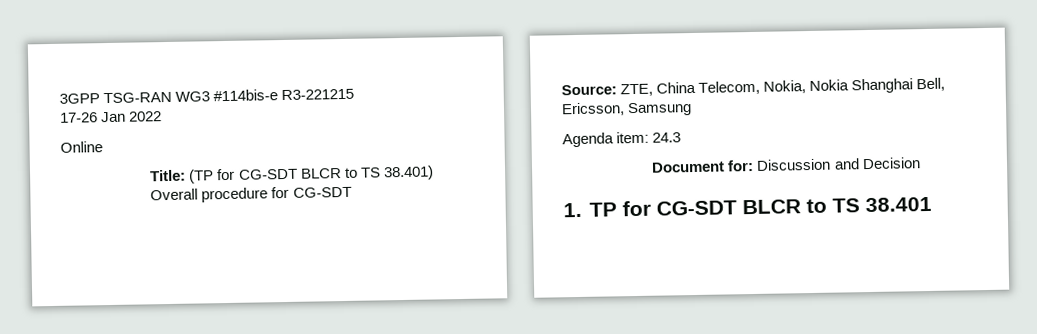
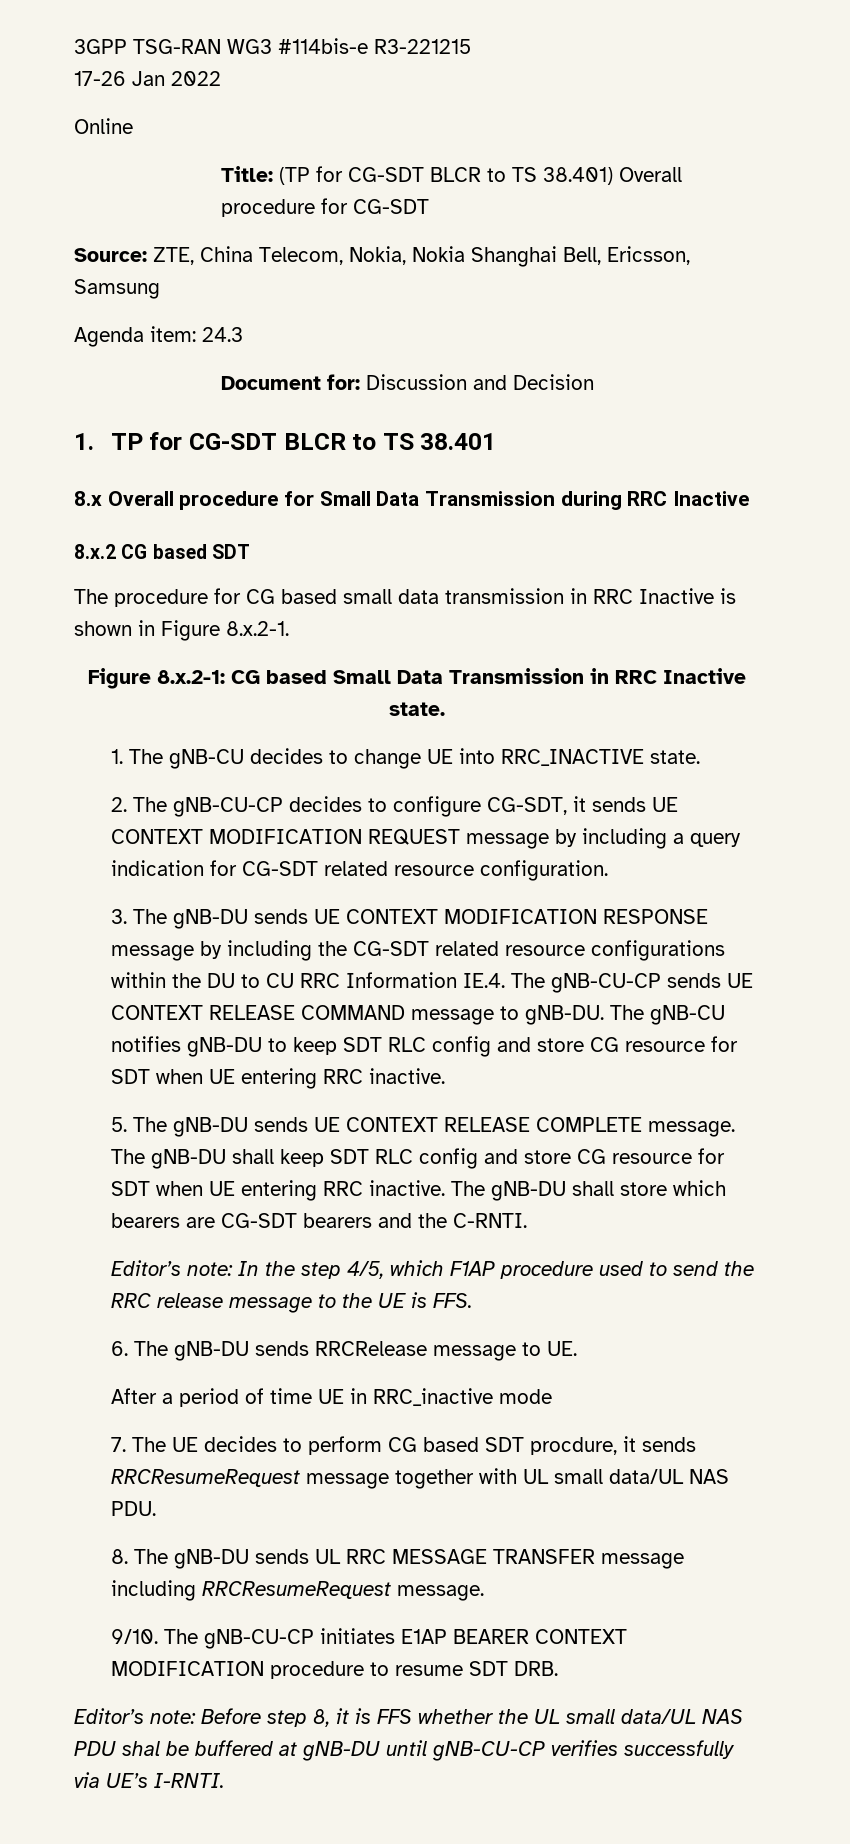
(932, 204) none -> [74,491,750,510] [74,544,250,559] [74,588,736,607] [74,620,289,641] [87,668,746,689] [388,702,445,716] [110,748,700,769] [110,796,678,817] [110,828,741,849] [110,860,608,881] [110,909,708,929] [110,940,725,961] [110,972,753,993] [110,1005,725,1025] [110,1036,738,1057] [110,1068,445,1089] [110,1117,735,1137] [110,1148,725,1169] [110,1180,726,1201] [110,1213,527,1228] [110,1260,754,1279] [110,1292,472,1313] [110,1341,577,1361] [110,1388,552,1407] [110,1436,696,1455] [110,1468,729,1489] [110,1501,156,1516] [110,1549,684,1569] [110,1580,484,1601] [110,1628,627,1649] [110,1661,558,1679] [74,1708,743,1727] [74,1740,735,1761] [74,1772,224,1788] // 8.x Overall procedure for Small Data Transmission during RRC Inactive // 8.x.2 CG based SDT // The procedure for CG based small data transmission in RRC Inactive is shown in Figure 8.x.2-1. // Figure 8.x.2-1: CG based Small Data Transmission in RRC Inactive state. // 1. The gNB-CU decides to change UE into RRC_INACTIVE state. // 2. The gNB-CU-CP decides to configure CG-SDT, it sends UE CONTEXT MODIFICATION REQUEST message by including a query indication for CG-SDT related resource configuration. // 3. The gNB-DU sends UE CONTEXT MODIFICATION RESPONSE message by including the CG-SDT related resource configurations within the DU to CU RRC Information IE.4. The gNB-CU-CP sends UE CONTEXT RELEASE COMMAND message to gNB-DU. The gNB-CU notifies gNB-DU to keep SDT RLC config and store CG resource for SDT when UE entering RRC inactive. // 5. The gNB-DU sends UE CONTEXT RELEASE COMPLETE message. The gNB-DU shall keep SDT RLC config and store CG resource for SDT when UE entering RRC inactive. The gNB-DU shall store which bearers are CG-SDT bearers and the C-RNTI. // Editor’s note: In the step 4/5, which F1AP procedure used to send the RRC release message to the UE is FFS. // 6. The gNB-DU sends RRCRelease message to UE. // After a period of time UE in RRC_inactive mode // 7. The UE decides to perform CG based SDT procdure, it sends RRCResumeRequest message together with UL small data/UL NAS PDU. // 8. The gNB-DU sends UL RRC MESSAGE TRANSFER message including RRCResumeRequest message. // 9/10. The gNB-CU-CP initiates E1AP BEARER CONTEXT MODIFICATION procedure to resume SDT DRB. // Editor’s note: Before step 8, it is FFS whether the UL small data/UL NAS PDU shal be buffered at gNB-DU until gNB-CU-CP verifies successfully via UE’s I-RNTI.

